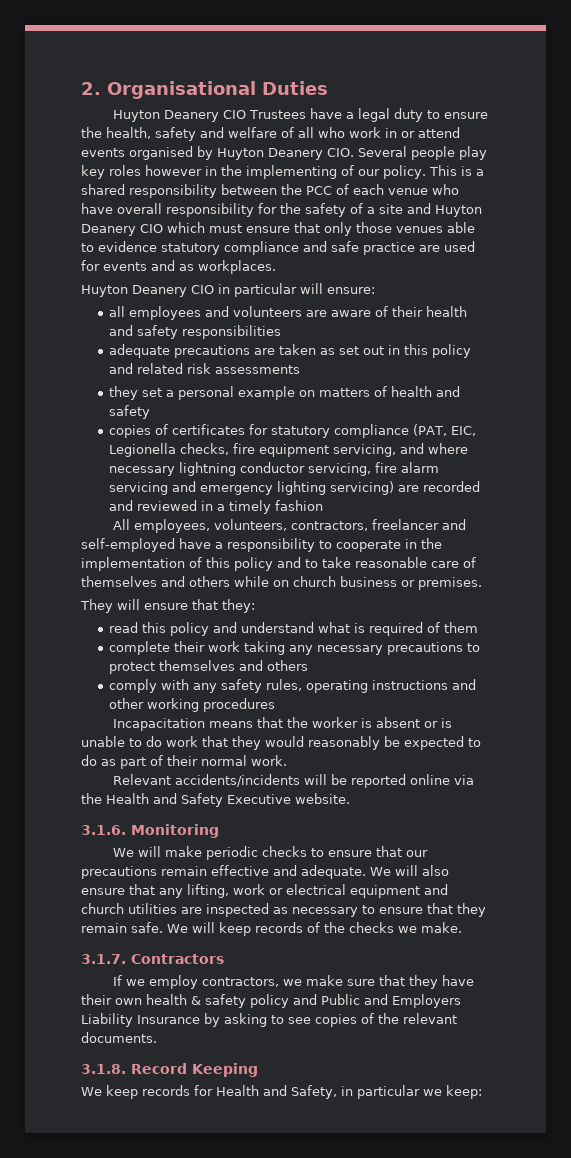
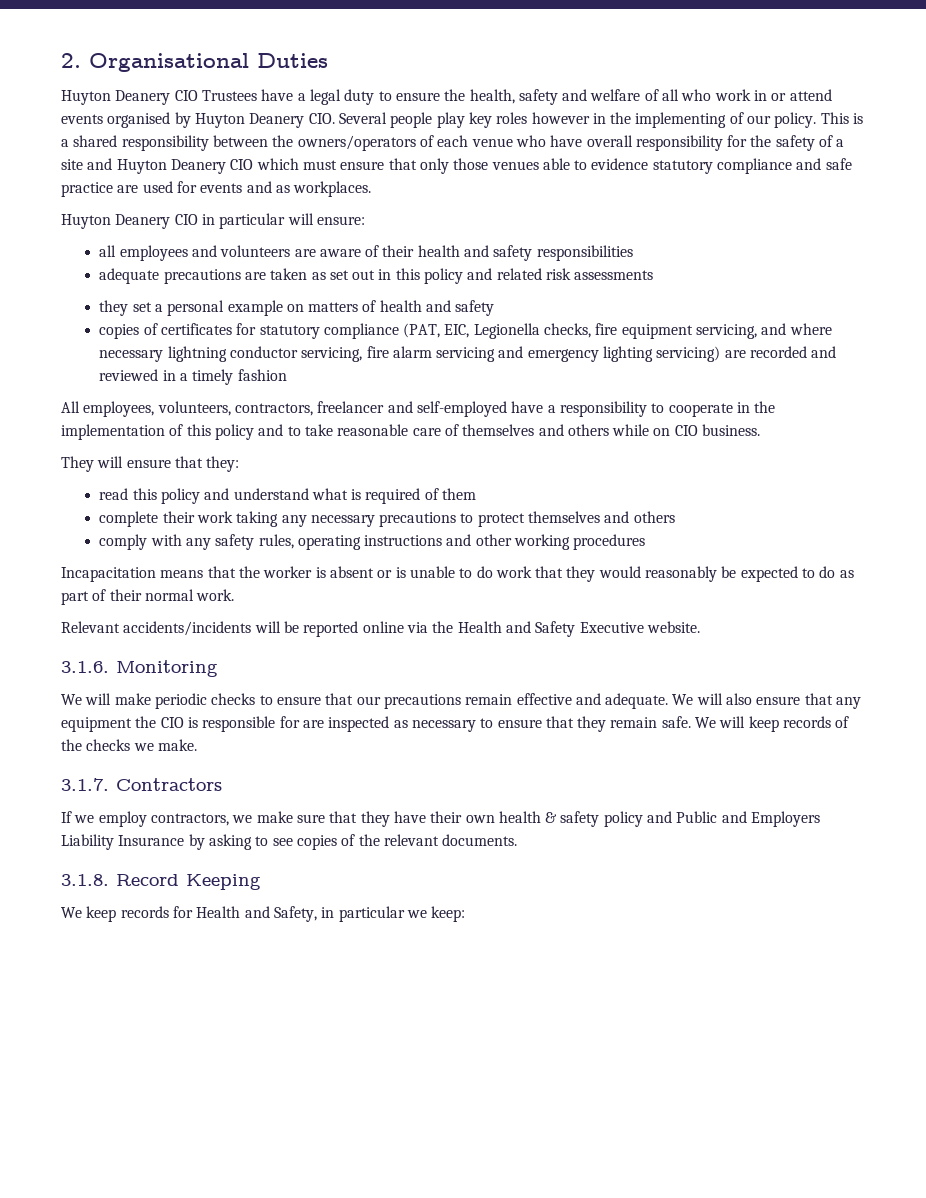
[306,186,332,195] PCC -> [297,135,416,151] owners/operators
[293,576,482,590] church business or premises. -> [674,424,761,436] CIO business.
[187,884,448,898] [81,903,177,914] lifting, work or electrical equipment and church utilities -> [61,716,300,732] equipment the CIO is responsible for

